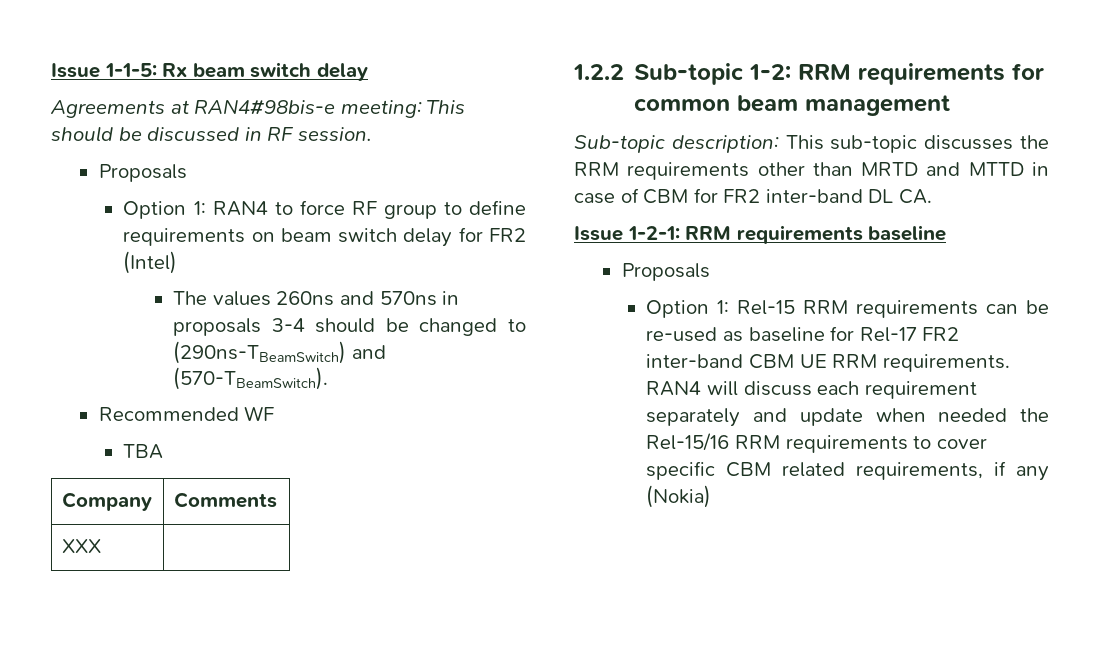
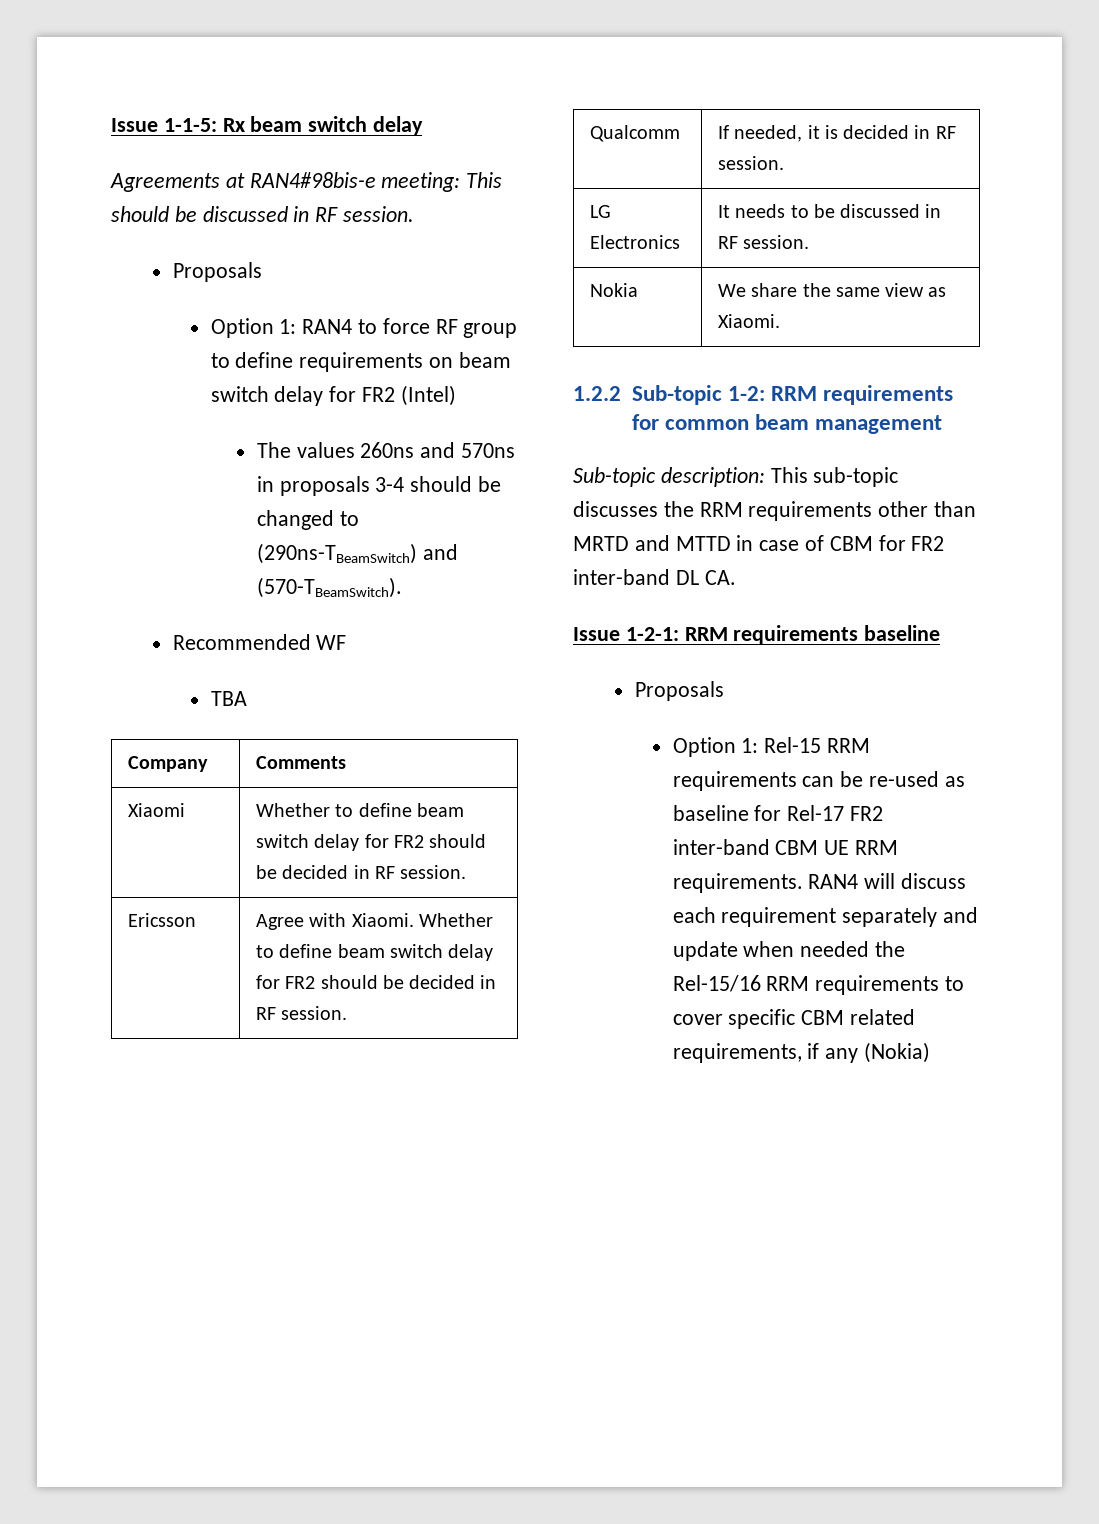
[61,539,101,553] XXX | -> [127,803,185,817] [255,803,464,817] [255,834,487,851] [255,865,467,879] [127,913,196,927] [255,913,493,930] [255,944,494,961] [255,975,497,989] [255,1006,348,1020] [589,125,680,142] [717,125,956,142] [717,156,784,170] [589,205,611,218] [589,235,680,249] [717,204,942,218] [717,235,810,249] [589,283,638,297] [717,283,947,297] [717,314,780,328] Xiaomi | Whether to define beam switch delay for FR2 should be decided in RF session. // Ericsson | Agree with Xiaomi. Whether to define beam switch delay for FR2 should be decided in RF session. // Qualcomm | If needed, it is decided in RF session. // LG Electronics | It needs to be discussed in RF session. // Nokia | We share the same view as Xiaomi.

